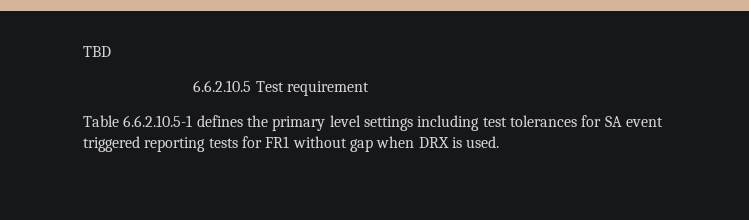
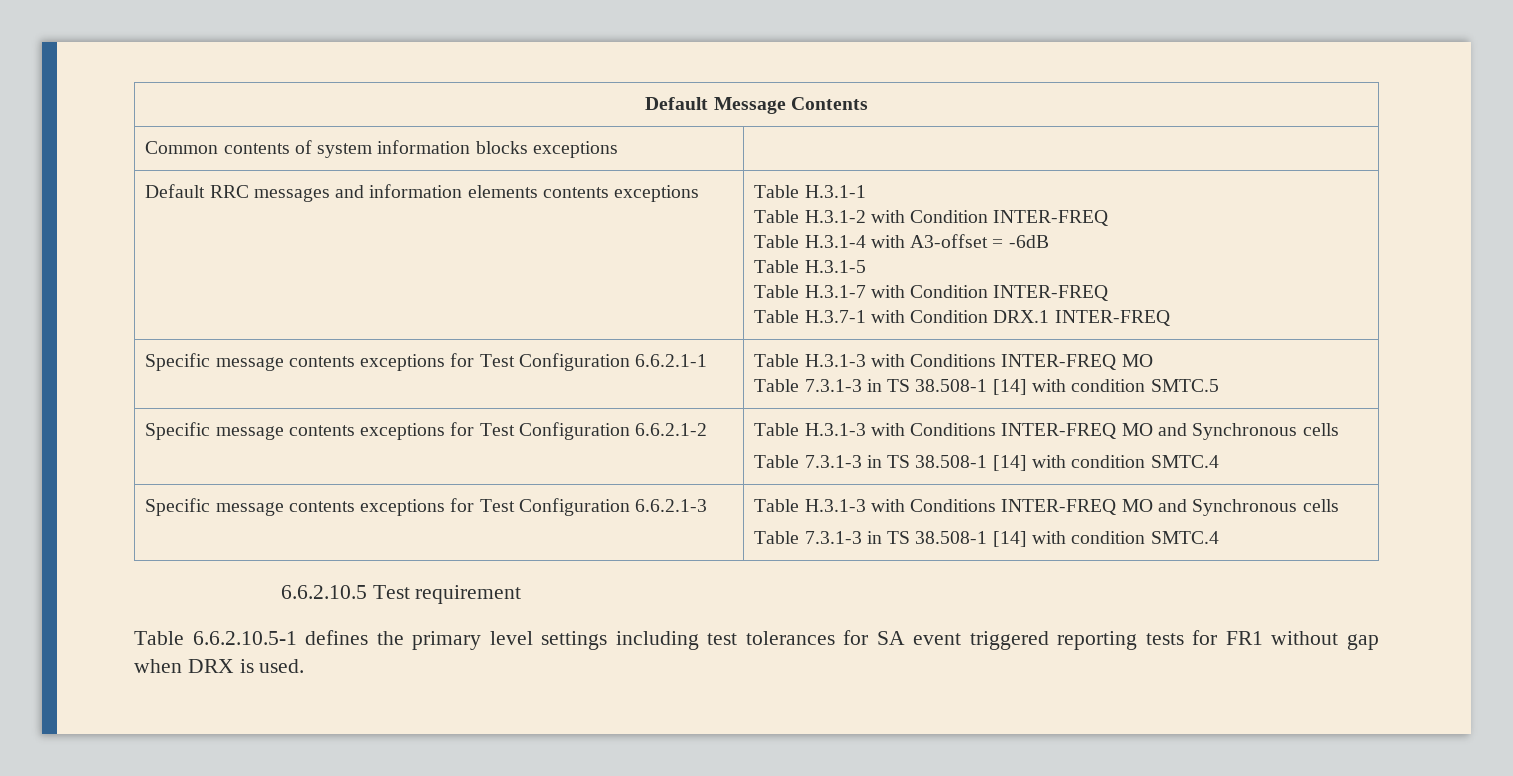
[83,46,111,57] TBD -> [645,97,868,114] [145,140,618,158] [145,184,700,202] [754,185,866,198] [754,210,1109,226] [754,234,1049,248] [754,260,866,273] [754,285,1109,301] [754,310,1170,326] [145,353,708,371] [754,354,1153,370] [754,379,1219,395] [145,422,708,440] [754,423,1339,440] [754,455,1219,471] [145,498,708,516] [754,499,1339,516] [754,531,1219,547] Default Message Contents // Common contents of system information blocks exceptions | // Default RRC messages and information elements contents exceptions | Table H.3.1-1 // Table H.3.1-2 with Condition INTER-FREQ // Table H.3.1-4 with A3-offset = -6dB // Table H.3.1-5 // Table H.3.1-7 with Condition INTER-FREQ // Table H.3.7-1 with Condition DRX.1 INTER-FREQ // Specific message contents exceptions for Test Configuration 6.6.2.1-1 | Table H.3.1-3 with Conditions INTER-FREQ MO // Table 7.3.1-3 in TS 38.508-1 [14] with condition SMTC.5 // Specific message contents exceptions for Test Configuration 6.6.2.1-2 | Table H.3.1-3 with Conditions INTER-FREQ MO and Synchronous cells // Table 7.3.1-3 in TS 38.508-1 [14] with condition SMTC.4 // Specific message contents exceptions for Test Configuration 6.6.2.1-3 | Table H.3.1-3 with Conditions INTER-FREQ MO and Synchronous cells // Table 7.3.1-3 in TS 38.508-1 [14] with condition SMTC.4

